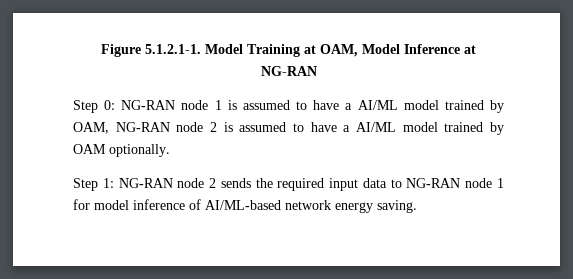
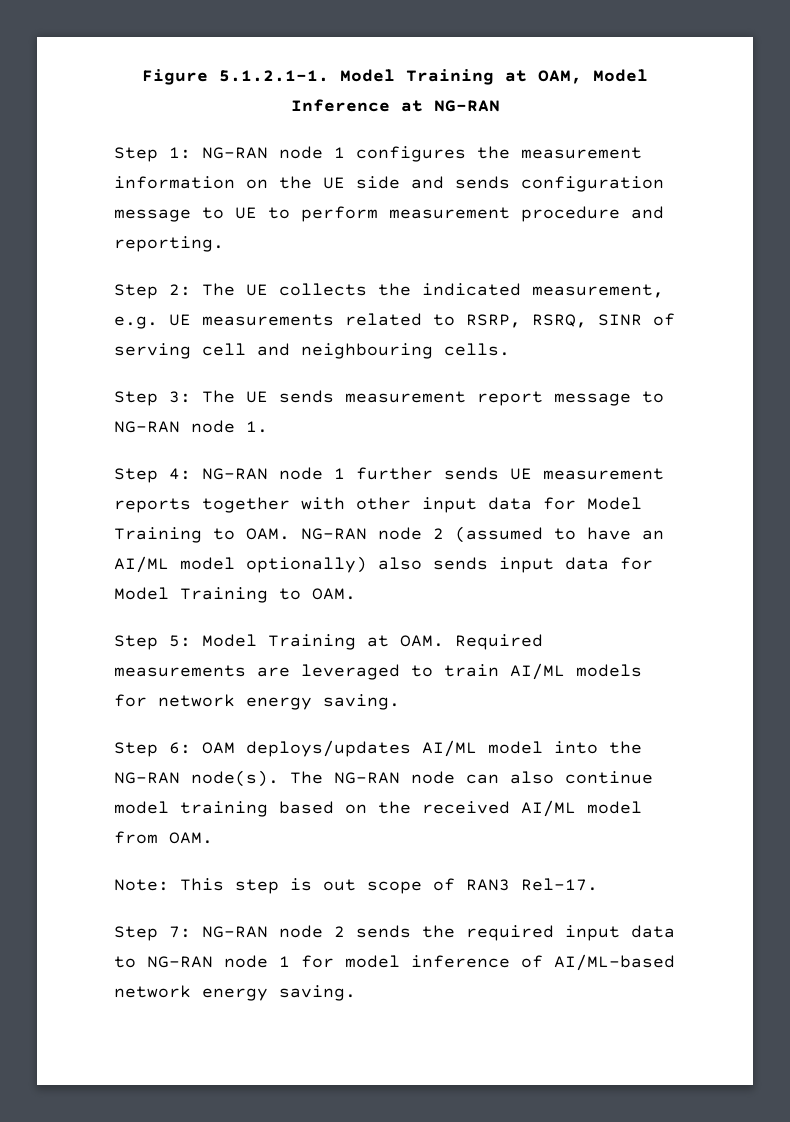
[104,100,504,113] [73,122,505,135] [73,144,170,157] [73,178,114,191] 0: NG-RAN node 1 is assumed to have a AI/ML model trained by OAM, NG-RAN node 2 is assumed to have a AI/ML model trained by OAM optionally. // Step 1: -> [169,146,642,162] [114,176,664,192] [114,206,664,222] [114,236,224,252] [114,283,664,299] [114,313,675,329] [114,343,510,359] [114,390,664,406] [114,420,268,433] [114,467,664,483] [114,497,642,513] [114,526,664,543] [114,556,653,573] [114,587,356,603] [114,634,543,650] [114,663,642,680] [114,694,400,710] [114,740,642,757] [114,770,653,787] [114,800,642,817] [114,831,213,844] [114,878,598,894] [114,926,191,941] 1: NG-RAN node 1 configures the measurement information on the UE side and sends configuration message to UE to perform measurement procedure and reporting. // Step 2: The UE collects the indicated measurement, e.g. UE measurements related to RSRP, RSRQ, SINR of serving cell and neighbouring cells. // Step 3: The UE sends measurement report message to NG-RAN node 1. // Step 4: NG-RAN node 1 further sends UE measurement reports together with other input data for Model Training to OAM. NG-RAN node 2 (assumed to have an AI/ML model optionally) also sends input data for Model Training to OAM. // Step 5: Model Training at OAM. Required measurements are leveraged to train AI/ML models for network energy saving. // Step 6: OAM deploys/updates AI/ML model into the NG-RAN node(s). The NG-RAN node can also continue model training based on the received AI/ML model from OAM. // Note: This step is out scope of RAN3 Rel-17. // Step 7:

